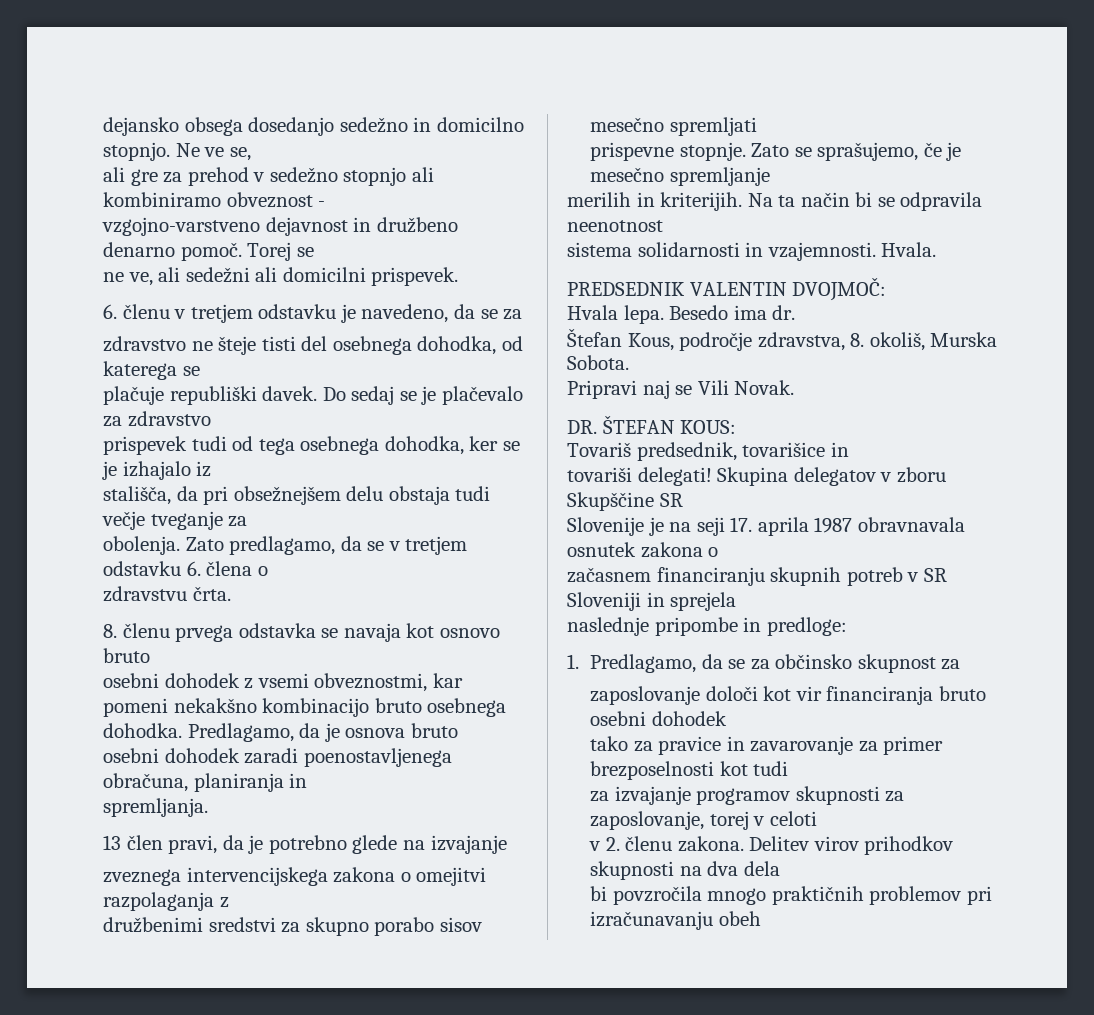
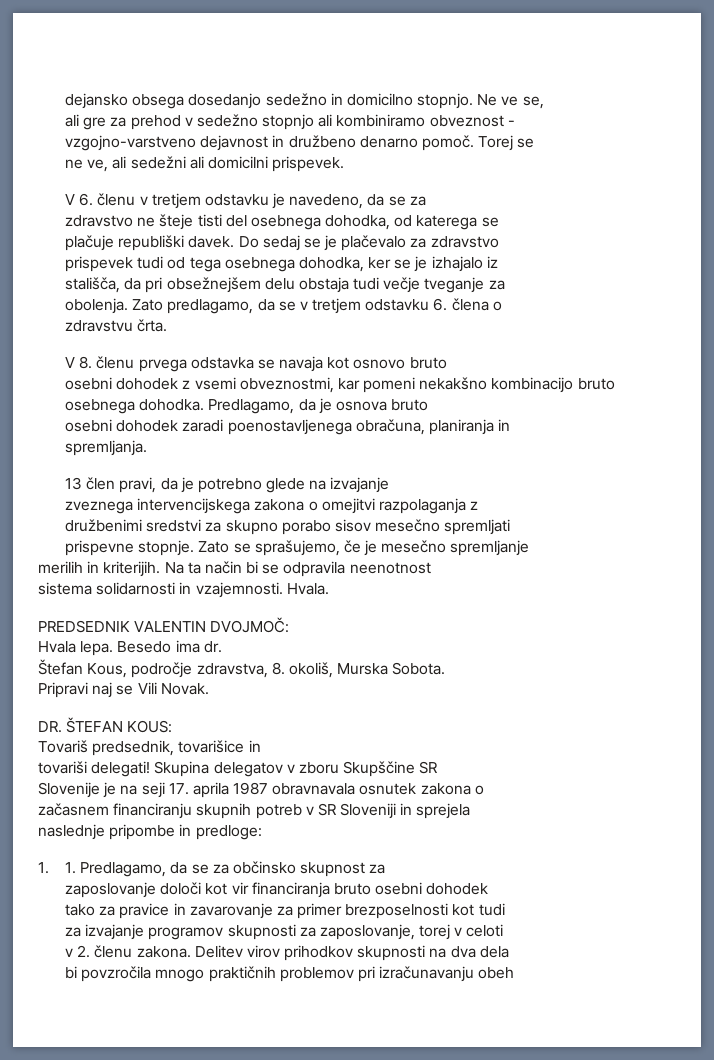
(459, 276) none -> [64,194,75,205] V
(231, 593) none -> [64,357,75,368] V
(579, 661) none -> [64,862,76,874] 1.

